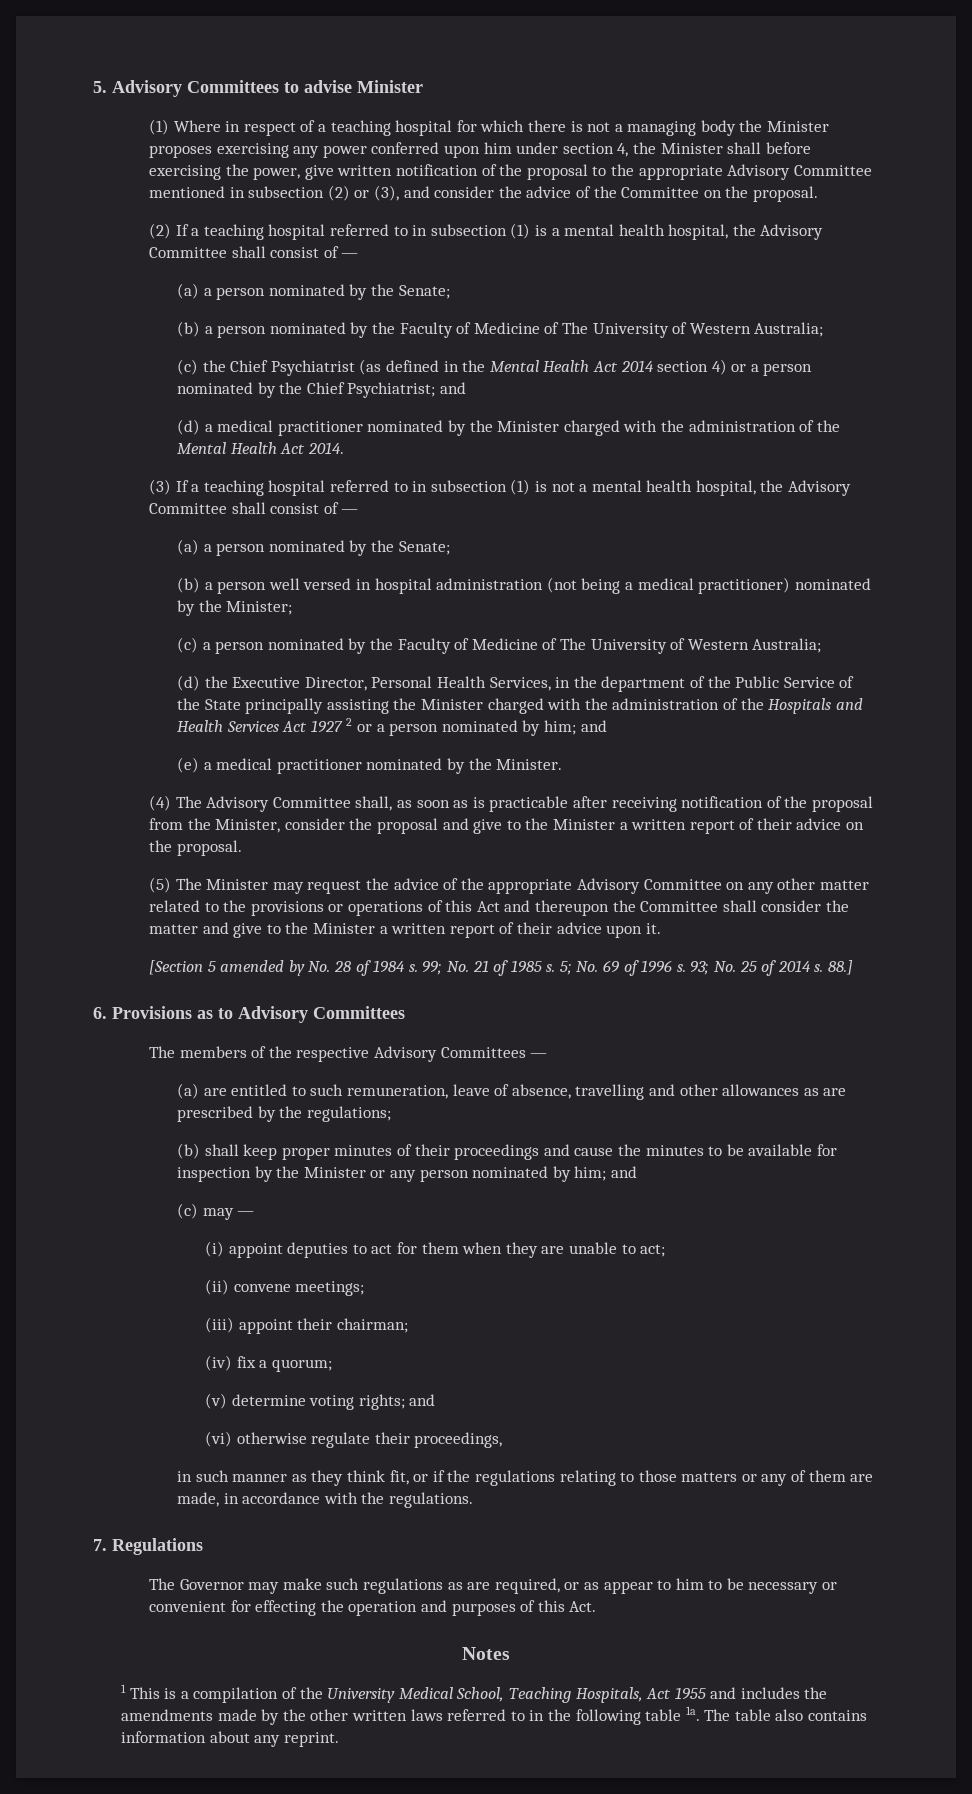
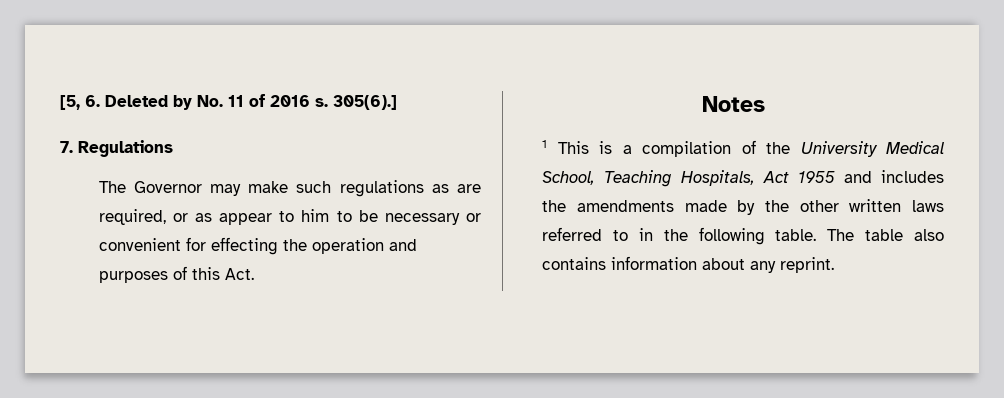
[93,80,423,97] [149,119,830,136] [149,142,811,158] [149,164,872,180] [149,185,818,202] [149,223,824,240] [149,246,359,258] [177,283,450,300] [177,321,824,338] [177,359,813,376] [177,382,466,398] [177,419,840,436] [177,442,344,454] [149,479,852,496] [149,502,359,514] [177,539,450,556] [177,577,871,594] [177,600,293,616] [177,637,822,654] [177,675,855,692] [177,698,863,714] [177,718,607,736] [177,757,563,774] [149,795,873,812] [149,818,865,834] [149,840,242,856] [149,877,869,894] [149,900,849,916] [149,922,661,938] [149,960,853,976] [93,1006,405,1023] [149,1046,548,1062] [177,1083,847,1100] [177,1106,391,1122] [177,1143,837,1160] [177,1166,637,1182] [177,1203,255,1220] [205,1241,666,1258] [205,1279,365,1296] [205,1317,408,1334] [205,1355,332,1372] [205,1393,436,1410] [205,1431,503,1448] [177,1470,874,1486] [177,1492,473,1508] 5. Advisory Committees to advise Minister // (1) Where in respect of a teaching hospital for which there is not a managing body the Minister proposes exercising any power conferred upon him under section 4, the Minister shall before exercising the power, give written notification of the proposal to the appropriate Advisory Committee mentioned in subsection (2) or (3), and consider the advice of the Committee on the proposal. // (2) If a teaching hospital referred to in subsection (1) is a mental health hospital, the Advisory Committee shall consist of — // (a) a person nominated by the Senate; // (b) a person nominated by the Faculty of Medicine of The University of Western Australia; // (c) the Chief Psychiatrist (as defined in the Mental Health Act 2014 section 4) or a person nominated by the Chief Psychiatrist; and // (d) a medical practitioner nominated by the Minister charged with the administration of the Mental Health Act 2014. // (3) If a teaching hospital referred to in subsection (1) is not a mental health hospital, the Advisory Committee shall consist of — // (a) a person nominated by the Senate; // (b) a person well versed in hospital administration (not being a medical practitioner) nominated by the Minister; // (c) a person nominated by the Faculty of Medicine of The University of Western Australia; // (d) the Executive Director, Personal Health Services, in the department of the Public Service of the State principally assisting the Minister charged with the administration of the Hospitals and Health Services Act 1927 2 or a person nominated by him; and // (e) a medical practitioner nominated by the Minister. // (4) The Advisory Committee shall, as soon as is practicable after receiving notification of the proposal from the Minister, consider the proposal and give to the Minister a written report of their advice on the proposal. // (5) The Minister may request the advice of the appropriate Advisory Committee on any other matter related to the provisions or operations of this Act and thereupon the Committee shall consider the matter and give to the Minister a written report of their advice upon it. // [Section 5 amended by No. 28 of 1984 s. 99; No. 21 of 1985 s. 5; No. 69 of 1996 s. 93; No. 25 of 2014 s. 88.] // 6. Provisions as to Advisory Committees // The members of the respective Advisory Committees — // (a) are entitled to such remuneration, leave of absence, travelling and other allowances as are prescribed by the regulations; // (b) shall keep proper minutes of their proceedings and cause the minutes to be available for inspection by the Minister or any person nominated by him; and // (c) may — // (i) appoint deputies to act for them when they are unable to act; // (ii) convene meetings; // (iii) appoint their chairman; // (iv) fix a quorum; // (v) determine voting rights; and // (vi) otherwise regulate their proceedings, // in such manner as they think fit, or if the regulations relating to those matters or any of them are made, in accordance with the regulations. -> [60,94,397,110] [5, 6. Deleted by No. 11 of 2016 s. 305(6).]
[645,1706,700,1721] table 1a. -> [775,229,817,241] table.

